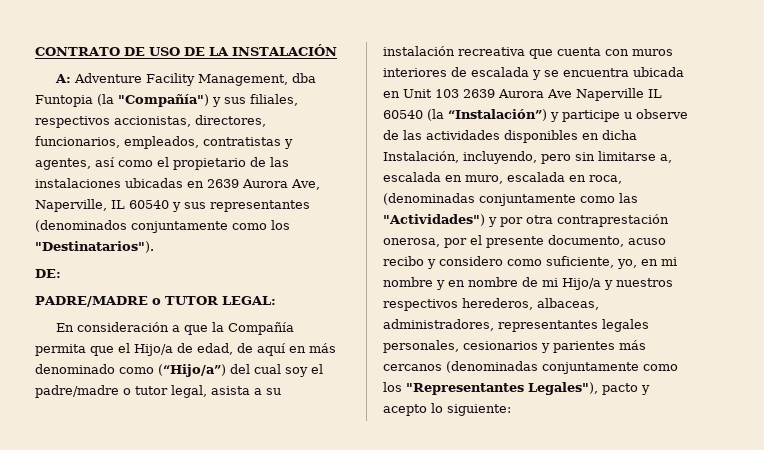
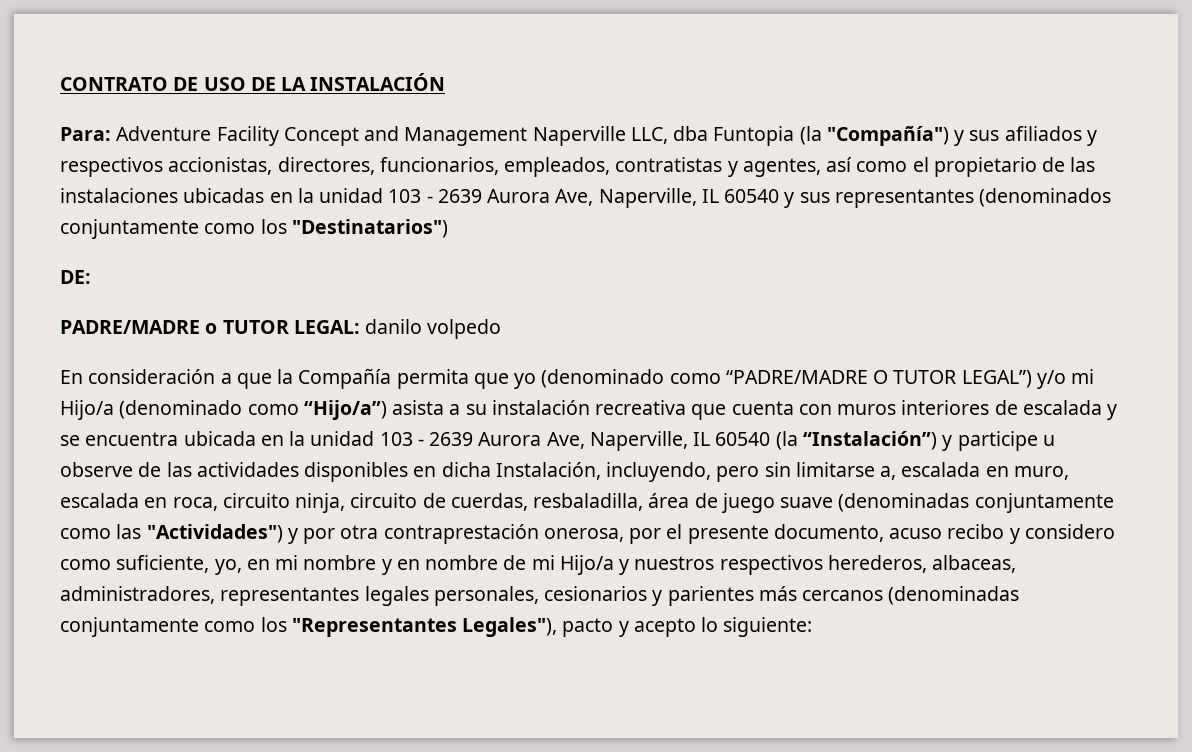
[55,74,72,83] A: -> [60,127,111,141] Para:
[198,74,289,86] Management, -> [283,126,668,146] Concept and Management Naperville LLC,
[250,94,298,106] filiales, -> [1004,126,1097,146] afiliados y
(204, 184) none -> [297,188,433,203] la unidad 103 -
[35,241,154,253] "Destinatarios"). -> [291,219,448,238] "Destinatarios")
(276, 300) none -> [365,319,502,339] danilo volpedo
[118,343,336,356] [35,364,323,377] [35,385,207,398] el Hijo/a de edad, de aquí en más denominado como (“Hijo/a”) del cual soy el padre/madre o tutor legal, -> [514,369,1095,389] [60,400,387,420] yo (denominado como “PADRE/MADRE O TUTOR LEGAL”) y/o mi Hijo/a (denominado como “Hijo/a”)
[403,88,644,101] Unit 103 2639 Aurora Ave Naperville -> [289,431,688,451] la unidad 103 - 2639 Aurora Ave, Naperville,
(622, 179) none -> [222,493,834,513] circuito ninja, circuito de cuerdas, resbaladilla, área de juego suave

